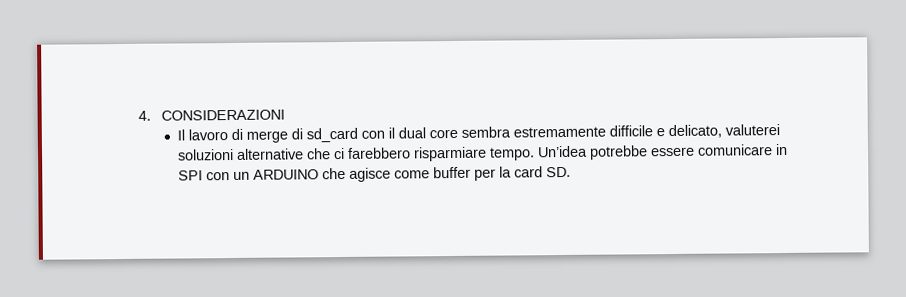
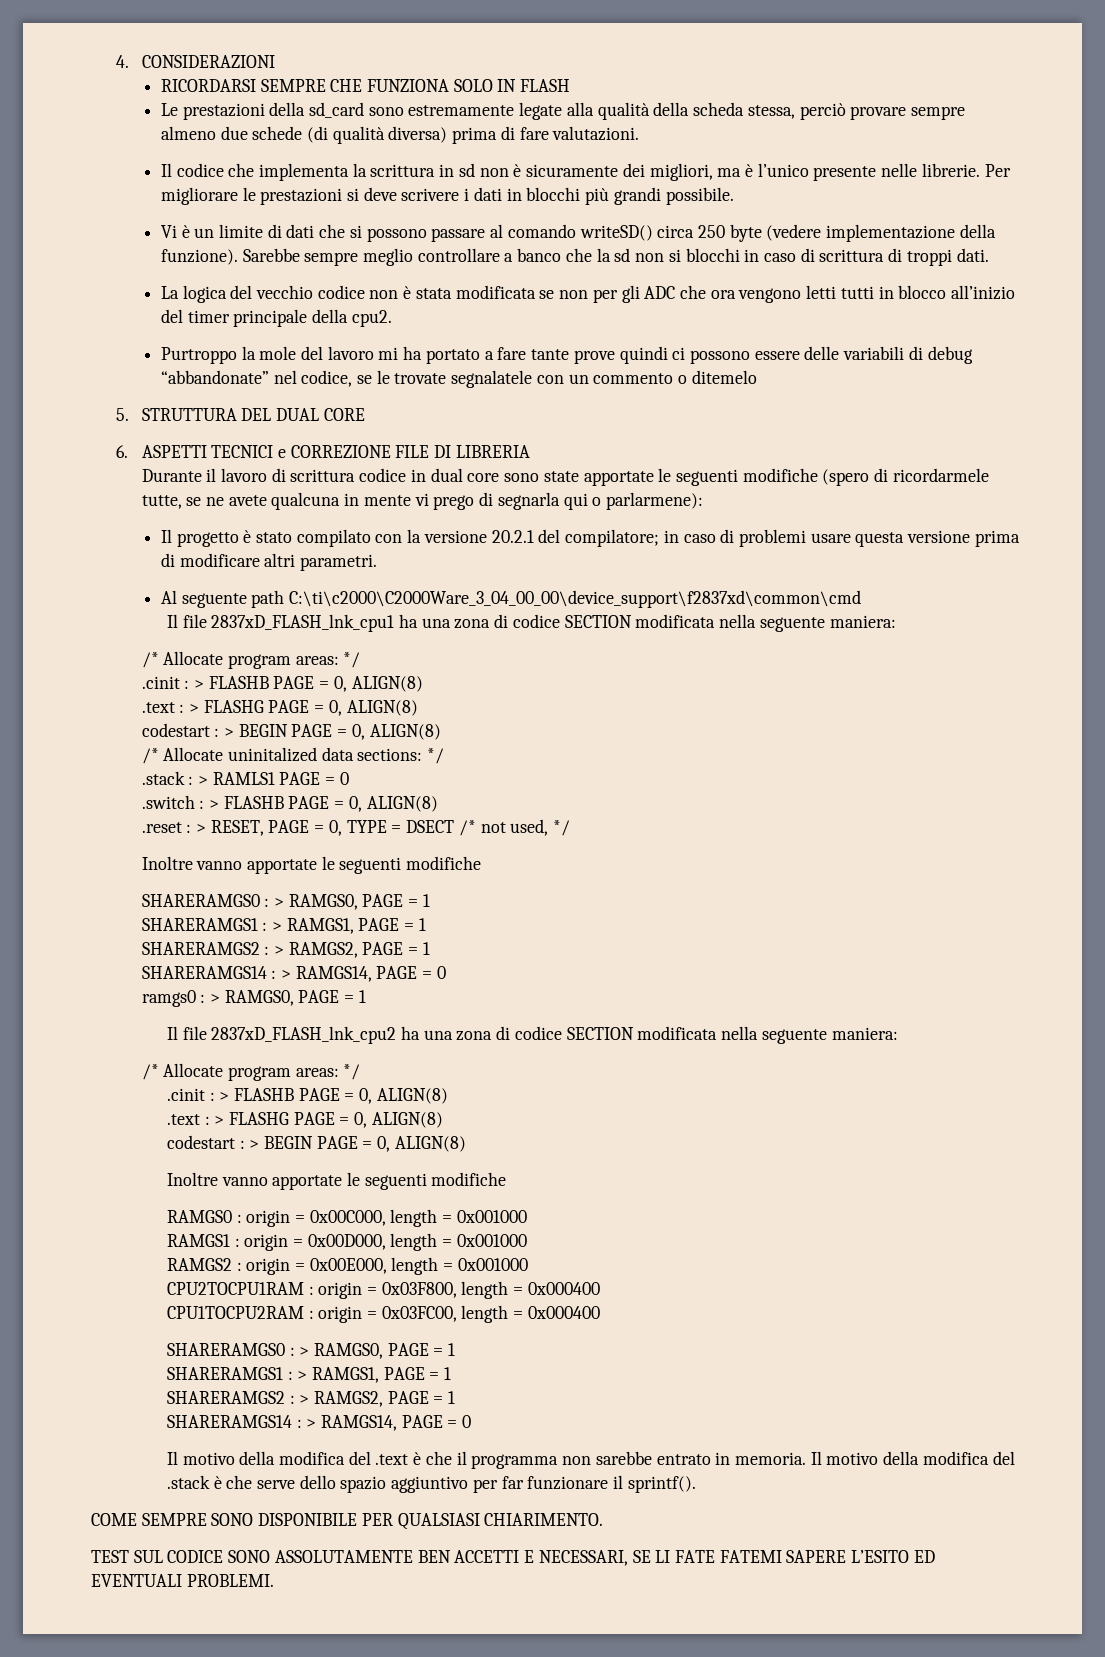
[177,124,781,143] [177,143,789,162] [178,166,572,182] Il lavoro di merge di sd_card con il dual core sembra estremamente difficile e delicato, valuterei soluzioni alternative che ci farebbero risparmiare tempo. Un’idea potrebbe essere comunicare in SPI con un ARDUINO che agisce come buffer per la card SD. -> [160,79,571,92] [160,102,965,120] [160,126,640,144] [160,163,1011,181] [160,187,734,205] [160,224,996,242] [160,248,989,266] [160,285,1016,303] [160,309,392,327] [160,346,973,364] [160,370,757,388] [116,408,365,421] [116,445,530,458] [141,468,989,486] [141,492,703,510] [160,529,1020,547] [160,553,377,571] [160,590,861,608] [166,614,896,632] [141,651,361,669] [141,676,423,692] [141,700,418,716] [141,723,441,740] [141,747,445,764] [141,771,349,785] [141,795,438,812] [141,819,570,836] [141,856,482,874] [141,894,430,910] [141,918,426,934] [141,942,430,958] [141,966,446,982] [141,990,366,1007] [166,1026,898,1044] [141,1063,361,1081] [166,1088,448,1104] [166,1112,443,1128] [166,1135,466,1152] [166,1172,507,1190] [166,1209,527,1227] [166,1233,527,1251] [166,1257,528,1275] [166,1281,600,1299] [166,1305,600,1323] [166,1343,456,1359] [166,1367,452,1383] [166,1391,456,1407] [166,1415,472,1431] [166,1451,1015,1469] [166,1475,696,1493] [91,1513,604,1530] [91,1550,935,1566] [91,1574,274,1587] RICORDARSI SEMPRE CHE FUNZIONA SOLO IN FLASH // Le prestazioni della sd_card sono estremamente legate alla qualità della scheda stessa, perciò provare sempre almeno due schede (di qualità diversa) prima di fare valutazioni. // Il codice che implementa la scrittura in sd non è sicuramente dei migliori, ma è l’unico presente nelle librerie. Per migliorare le prestazioni si deve scrivere i dati in blocchi più grandi possibile. // Vi è un limite di dati che si possono passare al comando writeSD() circa 250 byte (vedere implementazione della funzione). Sarebbe sempre meglio controllare a banco che la sd non si blocchi in caso di scrittura di troppi dati. // La logica del vecchio codice non è stata modificata se non per gli ADC che ora vengono letti tutti in blocco all’inizio del timer principale della cpu2. // Purtroppo la mole del lavoro mi ha portato a fare tante prove quindi ci possono essere delle variabili di debug “abbandonate” nel codice, se le trovate segnalatele con un commento o ditemelo // 5. STRUTTURA DEL DUAL CORE // 6. ASPETTI TECNICI e CORREZIONE FILE DI LIBRERIA // Durante il lavoro di scrittura codice in dual core sono state apportate le seguenti modifiche (spero di ricordarmele tutte, se ne avete qualcuna in mente vi prego di segnarla qui o parlarmene): // Il progetto è stato compilato con la versione 20.2.1 del compilatore; in caso di problemi usare questa versione prima di modificare altri parametri. // Al seguente path C:\ti\c2000\C2000Ware_3_04_00_00\device_support\f2837xd\common\cmd // Il file 2837xD_FLASH_lnk_cpu1 ha una zona di codice SECTION modificata nella seguente maniera: // /* Allocate program areas: */ // .cinit : > FLASHB PAGE = 0, ALIGN(8) // .text : > FLASHG PAGE = 0, ALIGN(8) // codestart : > BEGIN PAGE = 0, ALIGN(8) // /* Allocate uninitalized data sections: */ // .stack : > RAMLS1 PAGE = 0 // .switch : > FLASHB PAGE = 0, ALIGN(8) // .reset : > RESET, PAGE = 0, TYPE = DSECT /* not used, */ // Inoltre vanno apportate le seguenti modifiche // SHARERAMGS0 : > RAMGS0, PAGE = 1 // SHARERAMGS1 : > RAMGS1, PAGE = 1 // SHARERAMGS2 : > RAMGS2, PAGE = 1 // SHARERAMGS14 : > RAMGS14, PAGE = 0 // ramgs0 : > RAMGS0, PAGE = 1 // Il file 2837xD_FLASH_lnk_cpu2 ha una zona di codice SECTION modificata nella seguente maniera: // /* Allocate program areas: */ // .cinit : > FLASHB PAGE = 0, ALIGN(8) // .text : > FLASHG PAGE = 0, ALIGN(8) // codestart : > BEGIN PAGE = 0, ALIGN(8) // Inoltre vanno apportate le seguenti modifiche // RAMGS0 : origin = 0x00C000, length = 0x001000 // RAMGS1 : origin = 0x00D000, length = 0x001000 // RAMGS2 : origin = 0x00E000, length = 0x001000 // CPU2TOCPU1RAM : origin = 0x03F800, length = 0x000400 // CPU1TOCPU2RAM : origin = 0x03FC00, length = 0x000400 // SHARERAMGS0 : > RAMGS0, PAGE = 1 // SHARERAMGS1 : > RAMGS1, PAGE = 1 // SHARERAMGS2 : > RAMGS2, PAGE = 1 // SHARERAMGS14 : > RAMGS14, PAGE = 0 // Il motivo della modifica del .text è che il programma non sarebbe entrato in memoria. Il motivo della modifica del .stack è che serve dello spazio aggiuntivo per far funzionare il sprintf(). // COME SEMPRE SONO DISPONIBILE PER QUALSIASI CHIARIMENTO. // TEST SUL CODICE SONO ASSOLUTAMENTE BEN ACCETTI E NECESSARI, SE LI FATE FATEMI SAPERE L’ESITO ED EVENTUALI PROBLEMI.

